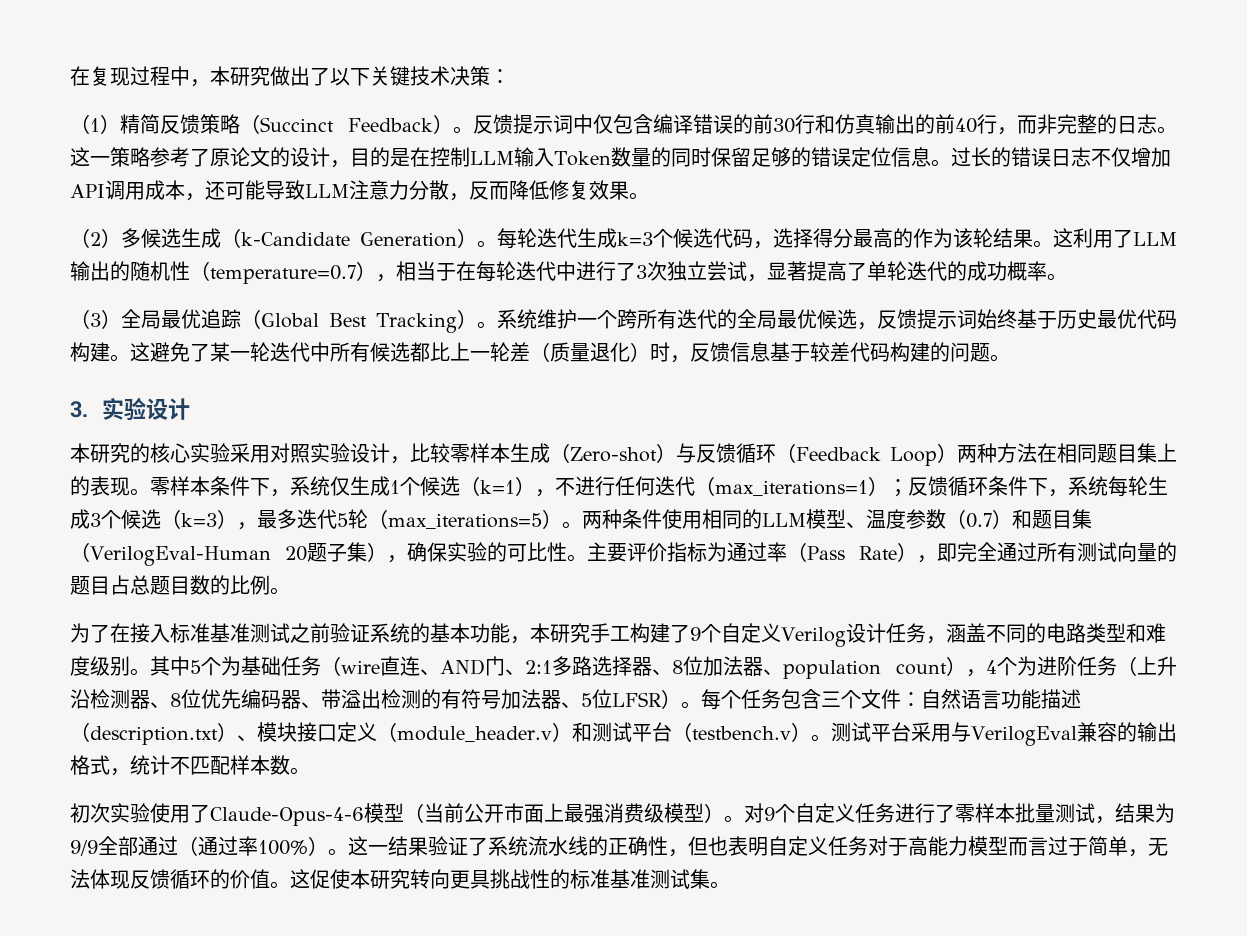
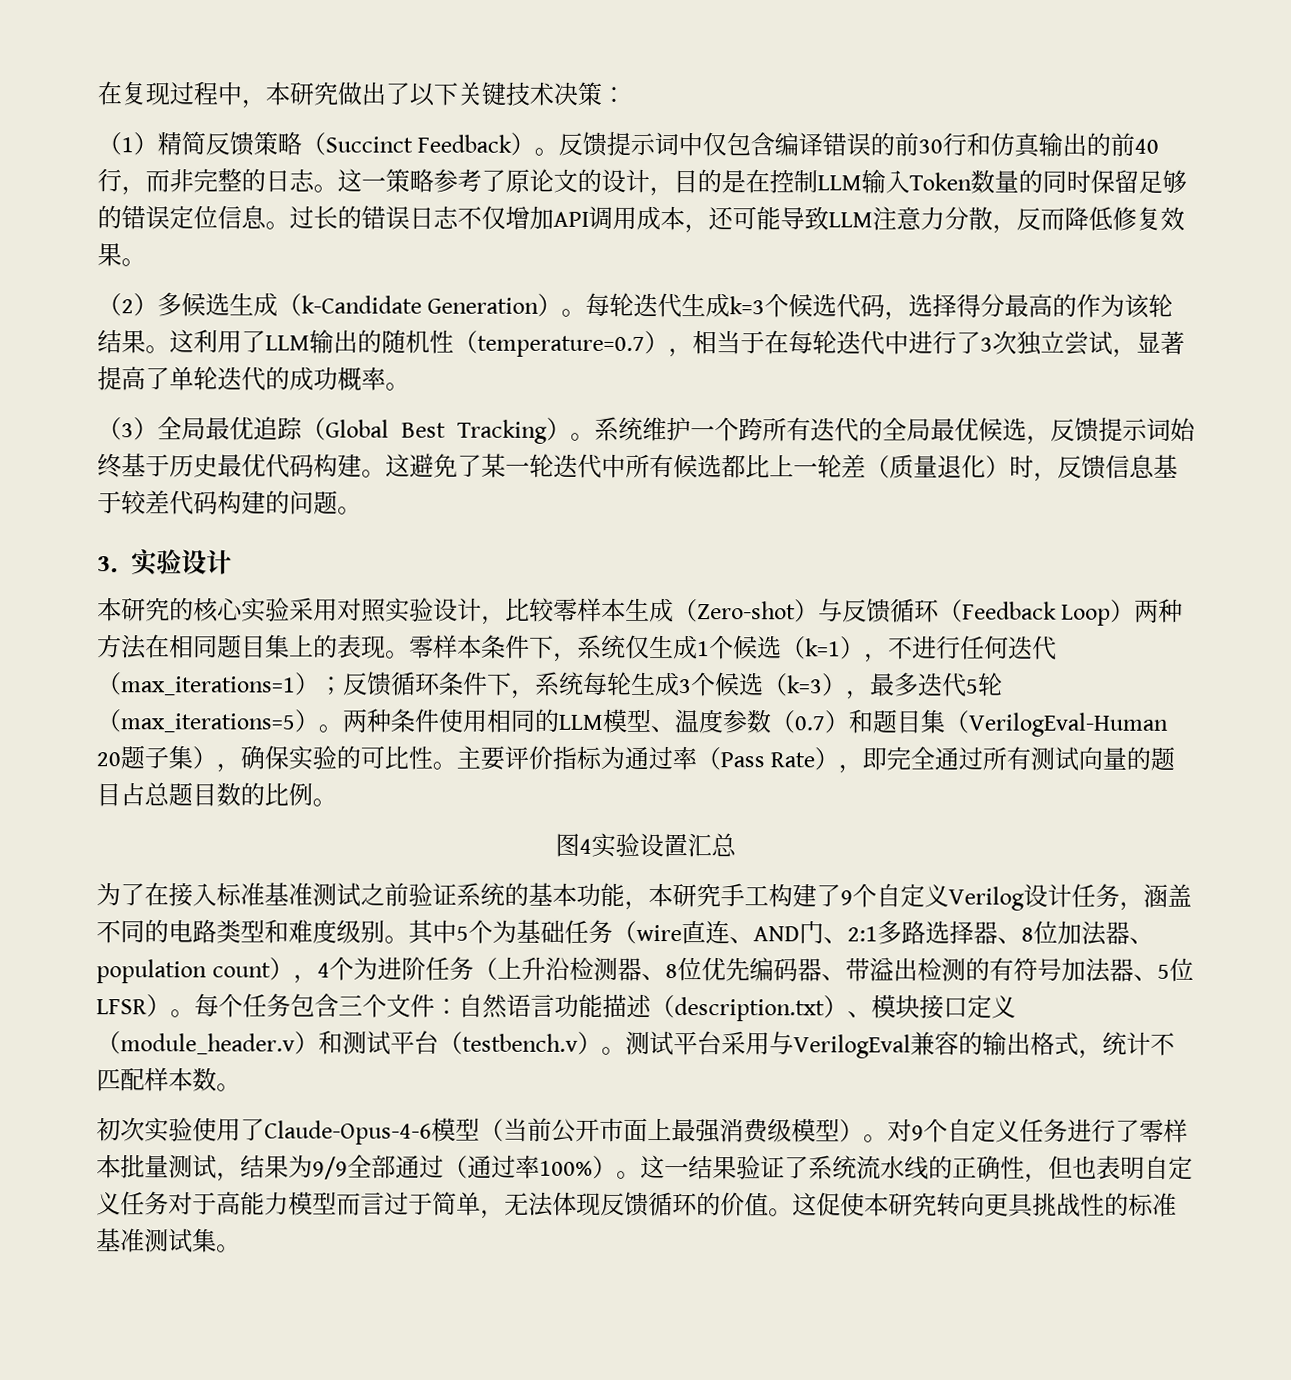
(290, 591) none -> [554,832,737,858] // 图4实验设置汇总

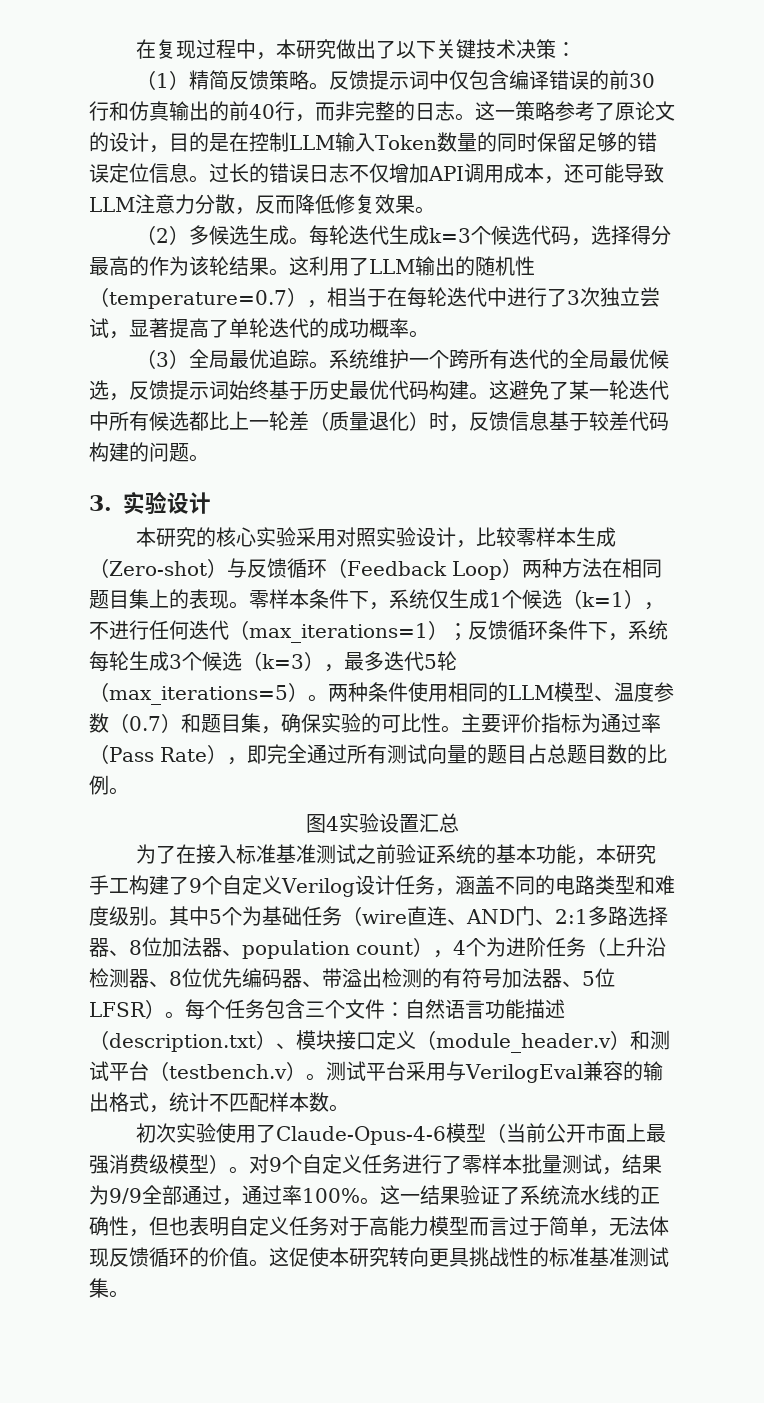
[301,132,536,156] （Succinct Feedback） -> (310, 80) none
[277,293,563,317] （k-Candidate Generation） -> (290, 235) none
[301,417,571,444] （Global Best Tracking） -> (310, 359) none
[944,710,1168,737] [96,745,217,770] （VerilogEval-Human 20题子集） -> (261, 723) none
[443,1155,468,1179] （ -> [222,1198,242,1206] ，
[592,1155,617,1179] ） -> (360, 1195) none

